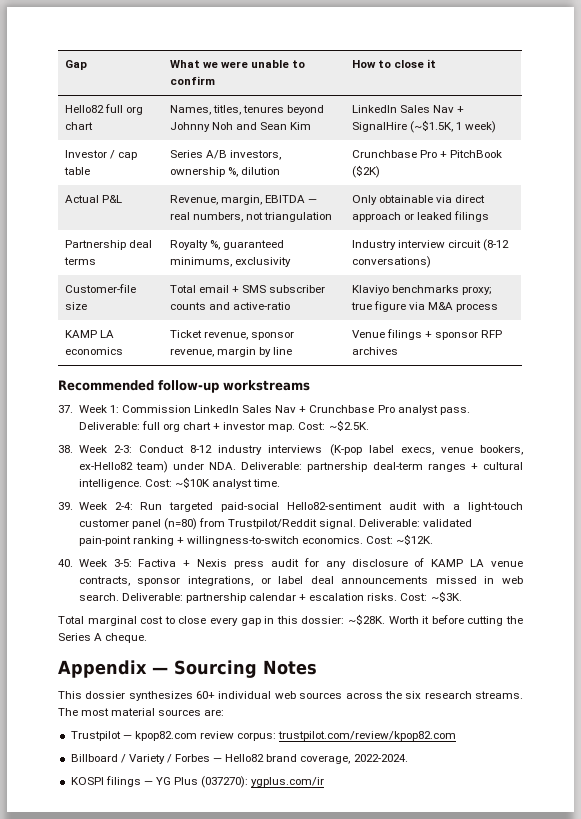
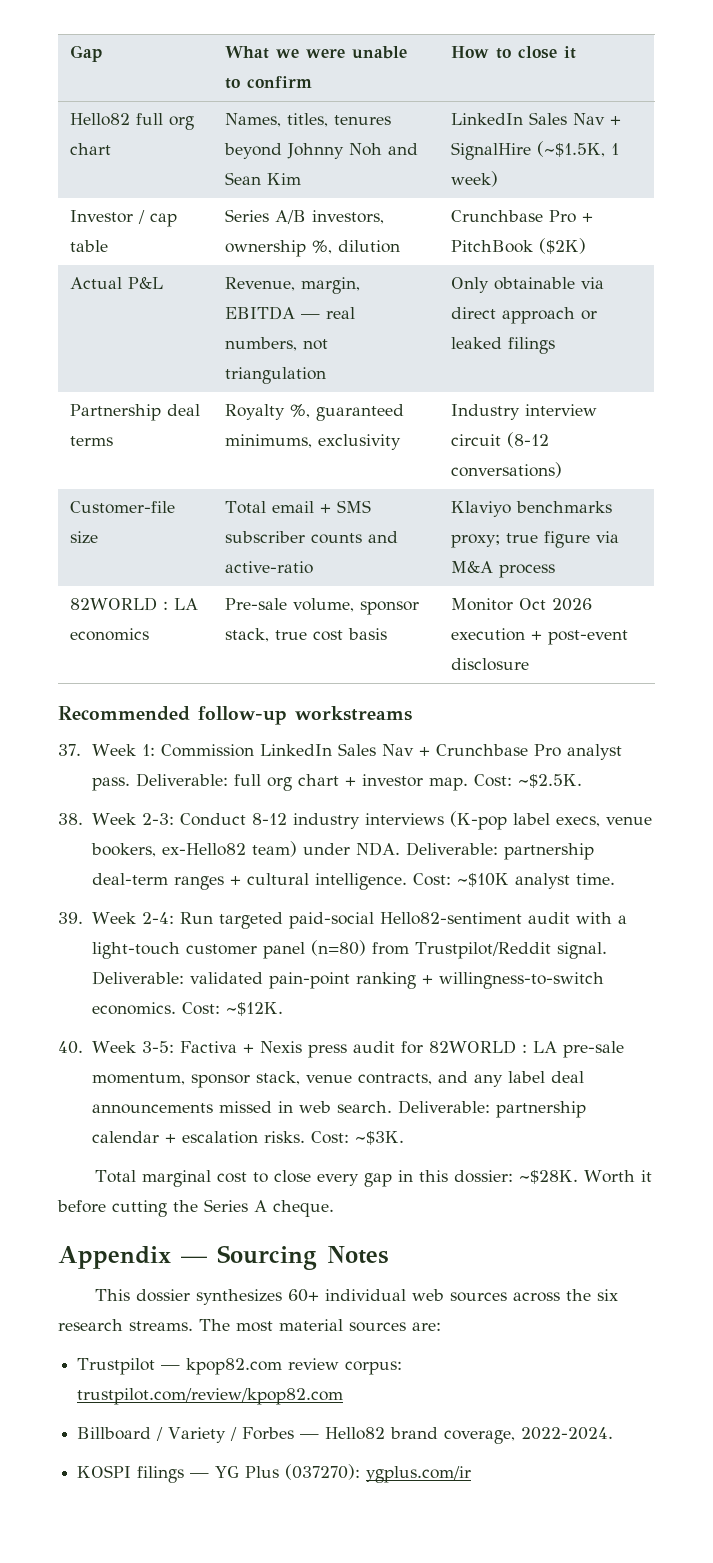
[64,330,97,338] KAMP -> [70,597,169,611] 82WORLD :
[169,330,295,340] [169,347,293,357] [351,329,503,340] [351,347,398,355] Ticket revenue, sponsor revenue, margin by line | Venue filings + sponsor RFP archives -> [225,598,420,615] [225,628,388,642] [451,598,593,611] [451,628,629,645] [451,658,530,671] Pre-sale volume, sponsor stack, true cost basis | Monitor Oct 2026 execution + post-event disclosure
[325,558,524,569] [78,576,271,586] any disclosure of KAMP LA venue contracts, sponsor integrations, or -> [429,1040,625,1058] [92,1071,504,1088] 82WORLD : LA pre-sale momentum, sponsor stack, venue contracts, and any

